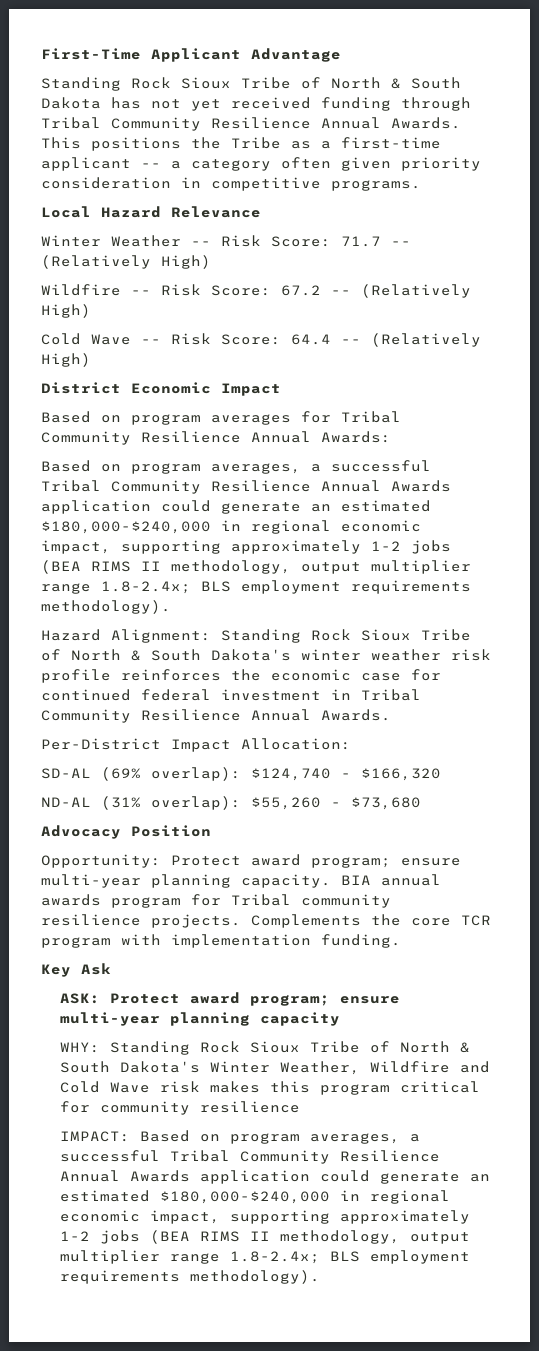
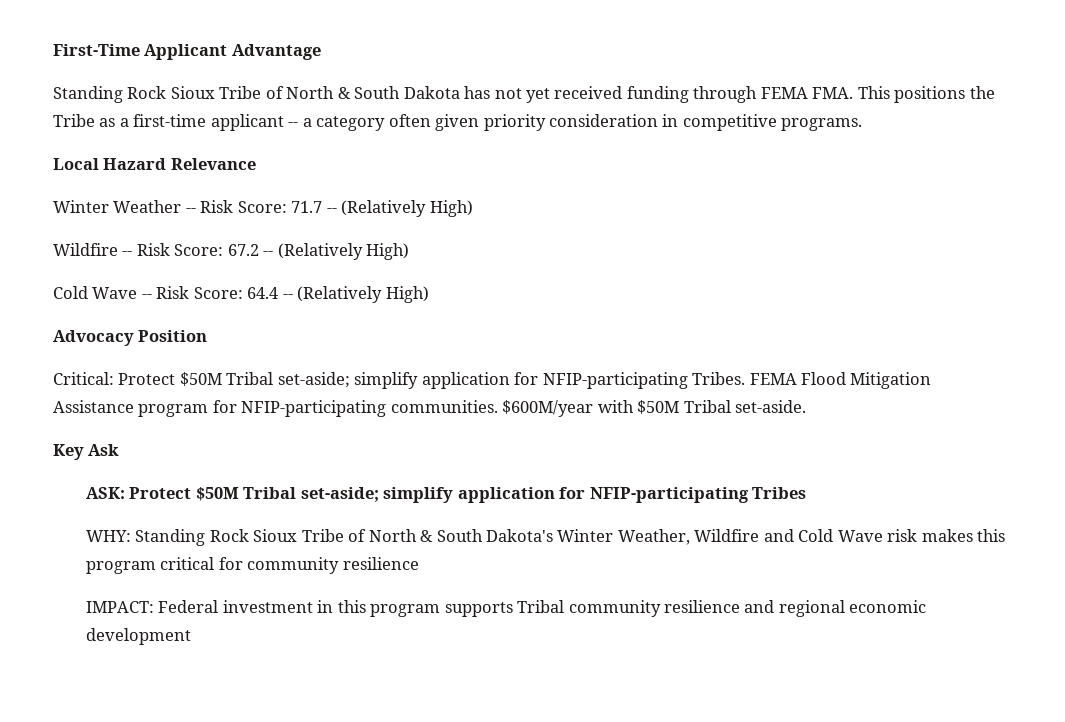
[41,117,461,131] Tribal Community Resilience Annual Awards. -> [760,87,854,99] FEMA FMA.
[41,382,281,396] [41,411,401,425] [41,431,391,445] [41,460,431,474] [41,480,451,494] [41,500,431,514] [41,520,421,534] [41,540,451,554] [41,560,471,574] [41,580,471,594] [41,600,171,614] [41,629,471,643] [41,649,491,661] [41,669,441,683] [41,689,421,701] [41,709,391,723] [41,738,351,752] [41,767,441,781] [41,796,421,810] [41,825,211,839] [41,854,461,868] [41,874,441,888] [41,894,391,908] [41,914,491,928] [41,934,401,948] [41,963,111,977] [60,992,401,1006] [60,1012,341,1026] District Economic Impact // Based on program averages for Tribal Community Resilience Annual Awards: // Based on program averages, a successful Tribal Community Resilience Annual Awards application could generate an estimated $180,000-$240,000 in regional economic impact, supporting approximately 1-2 jobs (BEA RIMS II methodology, output multiplier range 1.8-2.4x; BLS employment requirements methodology). // Hazard Alignment: Standing Rock Sioux Tribe of North & South Dakota's winter weather risk profile reinforces the economic case for continued federal investment in Tribal Community Resilience Annual Awards. // Per-District Impact Allocation: // SD-AL (69% overlap): $124,740 - $166,320 // ND-AL (31% overlap): $55,260 - $73,680 // Advocacy Position // Opportunity: Protect award program; ensure multi-year planning capacity. BIA annual awards program for Tribal community resilience projects. Complements the core TCR program with implementation funding. // Key Ask // ASK: Protect award program; ensure multi-year planning capacity -> [53,330,208,346] [53,372,932,389] [53,400,807,417] [53,444,120,460] [85,487,807,503] Advocacy Position // Critical: Protect $50M Tribal set-aside; simplify application for NFIP-participating Tribes. FEMA Flood Mitigation Assistance program for NFIP-participating communities. $600M/year with $50M Tribal set-aside. // Key Ask // ASK: Protect $50M Tribal set-aside; simplify application for NFIP-participating Tribes
[140,1130,421,1144] [60,1150,441,1164] [60,1170,491,1184] [60,1190,451,1204] [60,1210,471,1224] [60,1230,471,1244] [60,1250,471,1264] [60,1270,321,1284] Based on program averages, a successful Tribal Community Resilience Annual Awards application could generate an estimated $180,000-$240,000 in regional economic impact, supporting approximately 1-2 jobs (BEA RIMS II methodology, output multiplier range 1.8-2.4x; BLS employment requirements methodology). -> [158,600,927,617] [85,628,191,645] Federal investment in this program supports Tribal community resilience and regional economic development

